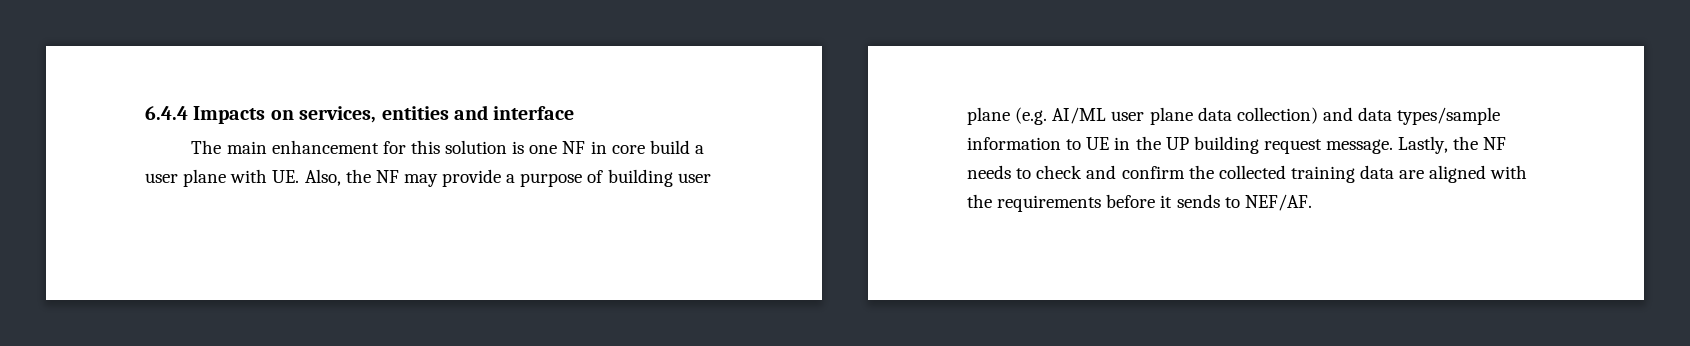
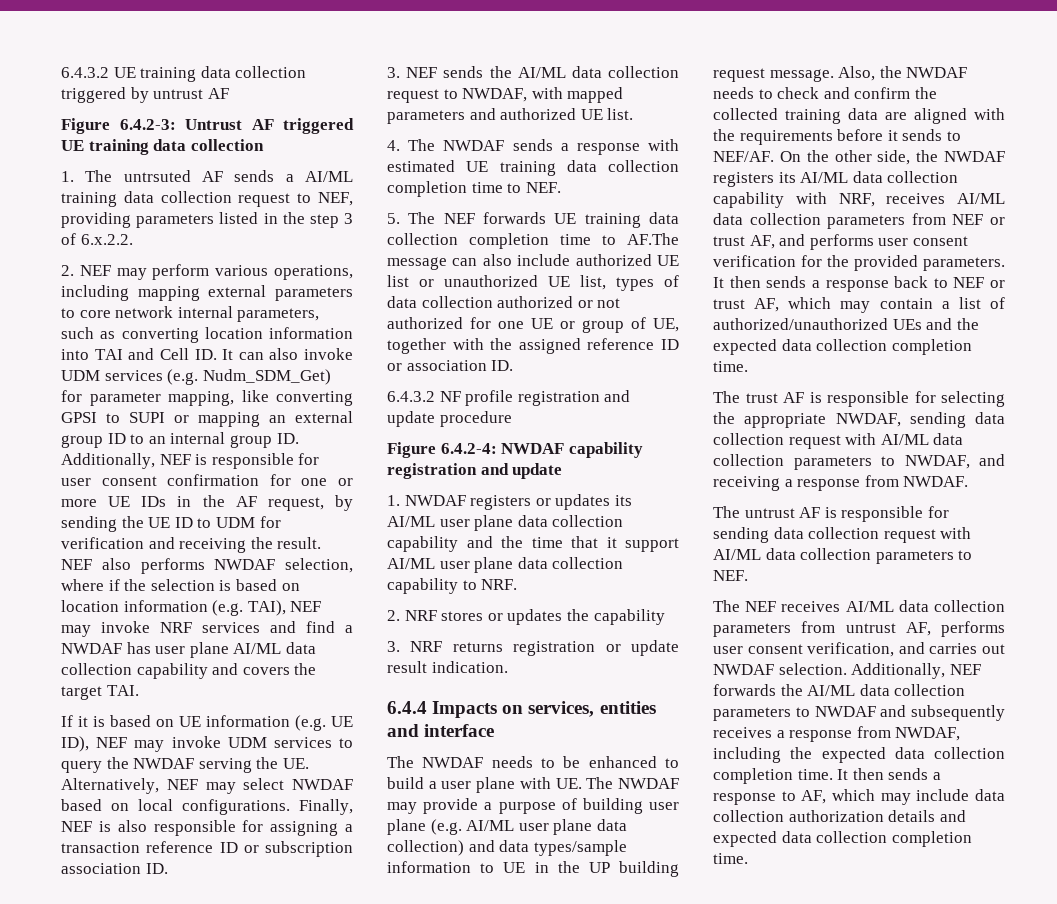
(145, 113) none -> [61,66,307,82] [61,87,229,103] [61,118,354,134] [61,139,264,155] [61,170,353,182] [61,191,354,207] [61,212,353,228] [61,233,133,245] [61,264,353,280] [61,285,354,301] [61,306,320,322] [61,327,353,343] [61,348,353,360] [61,369,331,385] [61,390,353,406] [61,411,353,427] [61,432,299,448] [61,453,320,469] [61,474,353,486] [61,495,353,511] [61,516,281,532] [61,537,322,553] [61,558,353,574] [61,579,300,591] [61,600,322,616] [61,621,353,637] [61,642,316,658] [61,663,317,679] [61,685,139,700] [61,715,353,731] [61,736,353,752] [61,757,309,773] [61,778,353,794] [61,799,353,815] [61,820,353,836] [61,841,353,857] [61,863,168,874] [387,66,679,78] [387,87,624,103] [387,108,634,124] [387,139,679,155] [387,160,679,176] [387,181,561,197] [387,212,679,228] [387,233,679,249] [387,254,679,270] [387,275,679,291] [387,296,621,308] [387,317,679,333] [387,338,679,354] [387,360,514,371] [387,390,631,406] [387,411,512,427] [387,442,643,458] [387,463,563,479] [387,494,632,510] [387,515,624,531] [387,536,679,552] [387,557,624,573] [387,578,518,594] [387,609,665,625] [387,640,679,656] [387,661,508,673] 6.4.3.2 UE training data collection triggered by untrust AF // Figure 6.4.2-3: Untrust AF triggered UE training data collection // 1. The untrsuted AF sends a AI/ML training data collection request to NEF, providing parameters listed in the step 3 of 6.x.2.2. // 2. NEF may perform various operations, including mapping external parameters to core network internal parameters, such as converting location information into TAI and Cell ID. It can also invoke UDM services (e.g. Nudm_SDM_Get) for parameter mapping, like converting GPSI to SUPI or mapping an external group ID to an internal group ID. Additionally, NEF is responsible for user consent confirmation for one or more UE IDs in the AF request, by sending the UE ID to UDM for verification and receiving the result. NEF also performs NWDAF selection, where if the selection is based on location information (e.g. TAI), NEF may invoke NRF services and find a NWDAF has user plane AI/ML data collection capability and covers the target TAI. // If it is based on UE information (e.g. UE ID), NEF may invoke UDM services to query the NWDAF serving the UE. Alternatively, NEF may select NWDAF based on local configurations. Finally, NEF is also responsible for assigning a transaction reference ID or subscription association ID. // 3. NEF sends the AI/ML data collection request to NWDAF, with mapped parameters and authorized UE list. // 4. The NWDAF sends a response with estimated UE training data collection completion time to NEF. // 5. The NEF forwards UE training data collection completion time to AF.The message can also include authorized UE list or unauthorized UE list, types of data collection authorized or not authorized for one UE or group of UE, together with the assigned reference ID or association ID. // 6.4.3.2 NF profile registration and update procedure // Figure 6.4.2-4: NWDAF capability registration and update // 1. NWDAF registers or updates its AI/ML user plane data collection capability and the time that it support AI/ML user plane data collection capability to NRF. // 2. NRF stores or updates the capability // 3. NRF returns registration or update result indication. //
[226,140,645,154] main enhancement for this solution is one NF in core -> [422,756,679,768] NWDAF needs to be enhanced to
[304,169,399,186] Also, the NF -> [586,777,679,789] The NWDAF
[1398,136,1507,154] Lastly, the NF -> [838,66,968,81] Also, the NWDAF
(1312, 202) none -> [779,150,1005,165] [713,171,959,187] [713,192,1005,208] [713,213,1005,229] [713,234,968,250] [713,255,1005,271] [713,276,1005,292] [713,297,1005,313] [713,318,979,330] [713,339,972,355] [713,361,748,372] [713,391,1005,407] [713,412,1005,428] [713,433,964,449] [713,454,1005,470] [713,475,969,491] [713,506,949,522] [713,527,972,543] [713,548,973,564] [713,570,748,581] [713,600,1005,612] [713,621,1005,637] [713,642,1005,657] [713,663,981,679] [713,684,966,696] [713,705,1005,721] [713,726,961,742] [713,747,1005,763] [713,768,941,784] [713,789,1005,805] [713,810,966,822] [713,831,972,847] [713,853,748,864] On the other side, the NWDAF registers its AI/ML data collection capability with NRF, receives AI/ML data collection parameters from NEF or trust AF, and performs user consent verification for the provided parameters. It then sends a response back to NEF or trust AF, which may contain a list of authorized/unauthorized UEs and the expected data collection completion time. // The trust AF is responsible for selecting the appropriate NWDAF, sending data collection request with AI/ML data collection parameters to NWDAF, and receiving a response from NWDAF. // The untrust AF is responsible for sending data collection request with AI/ML data collection parameters to NEF. // The NEF receives AI/ML data collection parameters from untrust AF, performs user consent verification, and carries out NWDAF selection. Additionally, NEF forwards the AI/ML data collection parameters to NWDAF and subsequently receives a response from NWDAF, including the expected data collection completion time. It then sends a response to AF, which may include data collection authorization details and expected data collection completion time.

